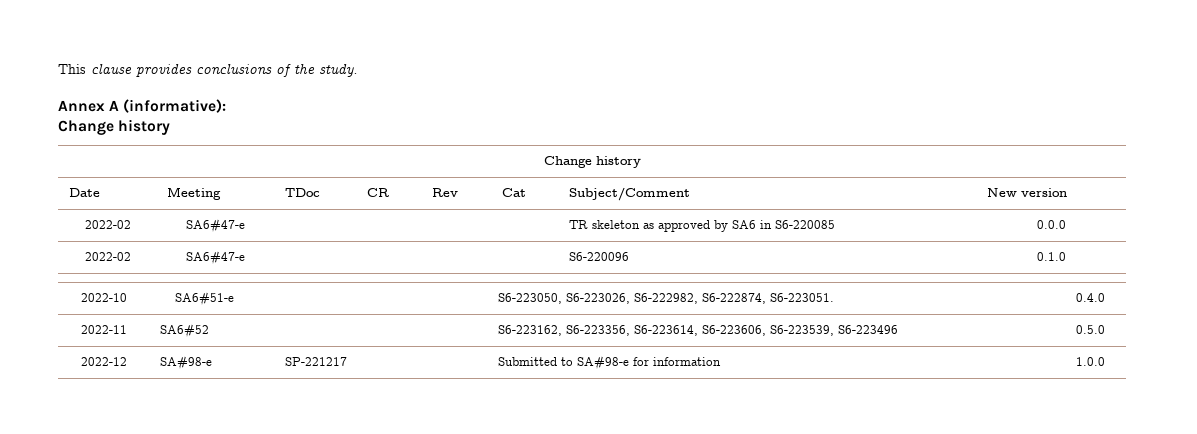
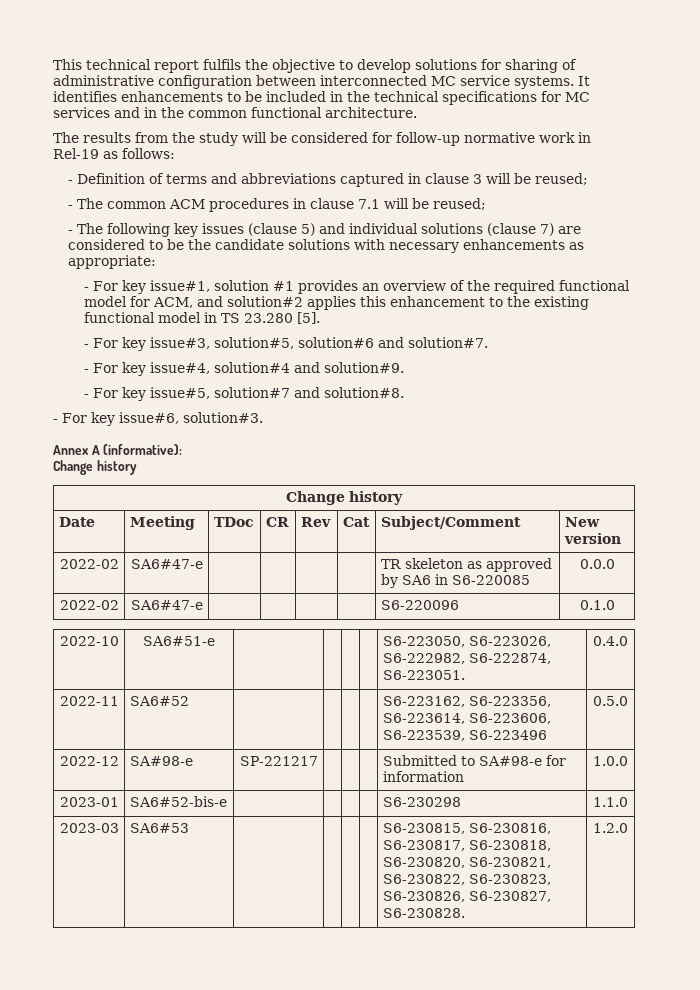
[91,64,358,77] clause provides conclusions of the study. -> [86,59,577,73] [53,75,590,89] [53,91,590,105] [53,107,417,118] [53,132,591,146] [53,148,175,159] [68,173,589,187] [68,198,487,212] [68,223,582,237] [68,239,585,253] [68,255,157,269] [83,280,630,294] [83,296,589,310] [83,312,320,324] [83,337,488,351] [83,362,404,376] [83,387,404,401] [53,412,263,426] technical report fulfils the objective to develop solutions for sharing of administrative configuration between interconnected MC service systems. It identifies enhancements to be included in the technical specifications for MC services and in the common functional architecture. // The results from the study will be considered for follow-up normative work in Rel-19 as follows: // - Definition of terms and abbreviations captured in clause 3 will be reused; // - The common ACM procedures in clause 7.1 will be reused; // - The following key issues (clause 5) and individual solutions (clause 7) are considered to be the candidate solutions with necessary enhancements as appropriate: // - For key issue#1, solution #1 provides an overview of the required functional model for ACM, and solution#2 applies this enhancement to the existing functional model in TS 23.280 [5]. // - For key issue#3, solution#5, solution#6 and solution#7. // - For key issue#4, solution#4 and solution#9. // - For key issue#5, solution#7 and solution#8. // - For key issue#6, solution#3.
(1105, 361) none -> [59,797,119,807] [129,796,227,807] [382,797,461,807] [593,797,628,807] [59,823,119,833] [129,823,189,833] [382,823,551,834] [382,840,551,851] [382,857,551,868] [382,874,551,885] [382,891,551,902] [382,908,465,918] [593,823,628,833] // 2023-01 | SA6#52-bis-e | | | | | S6-230298 | 1.1.0 // 2023-03 | SA6#53 | | | | | S6-230815, S6-230816, S6-230817, S6-230818, S6-230820, S6-230821, S6-230822, S6-230823, S6-230826, S6-230827, S6-230828. | 1.2.0

